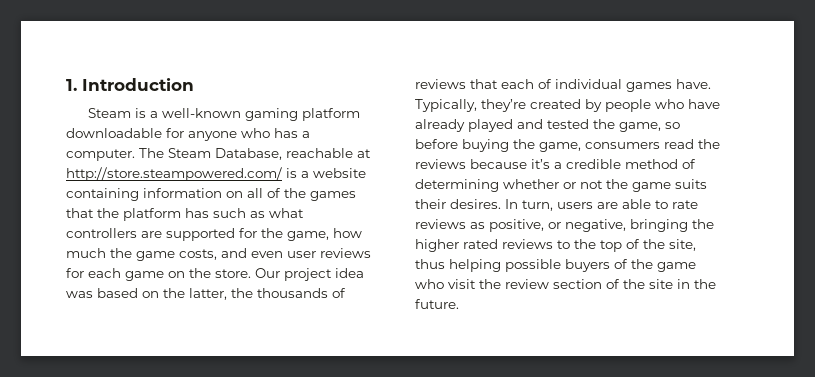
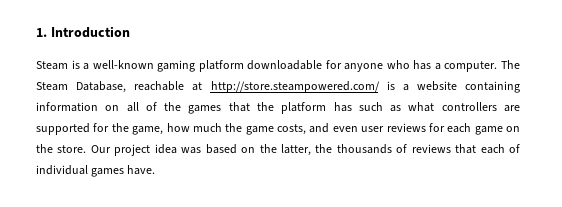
[415,99,720,112] [415,119,680,132] [415,139,720,152] [415,159,696,169] [415,179,707,192] [415,199,698,211] [415,219,714,232] [415,239,696,252] [415,259,696,272] [415,279,716,289] [415,299,459,309] Typically, they’re created by people who have already played and tested the game, so before buying the game, consumers read the reviews because it’s a credible method of determining whether or not the game suits their desires. In turn, users are able to rate reviews as positive, or negative, bringing the higher rated reviews to the top of the site, thus helping possible buyers of the game who visit the review section of the site in the future. -> (156, 170) none

